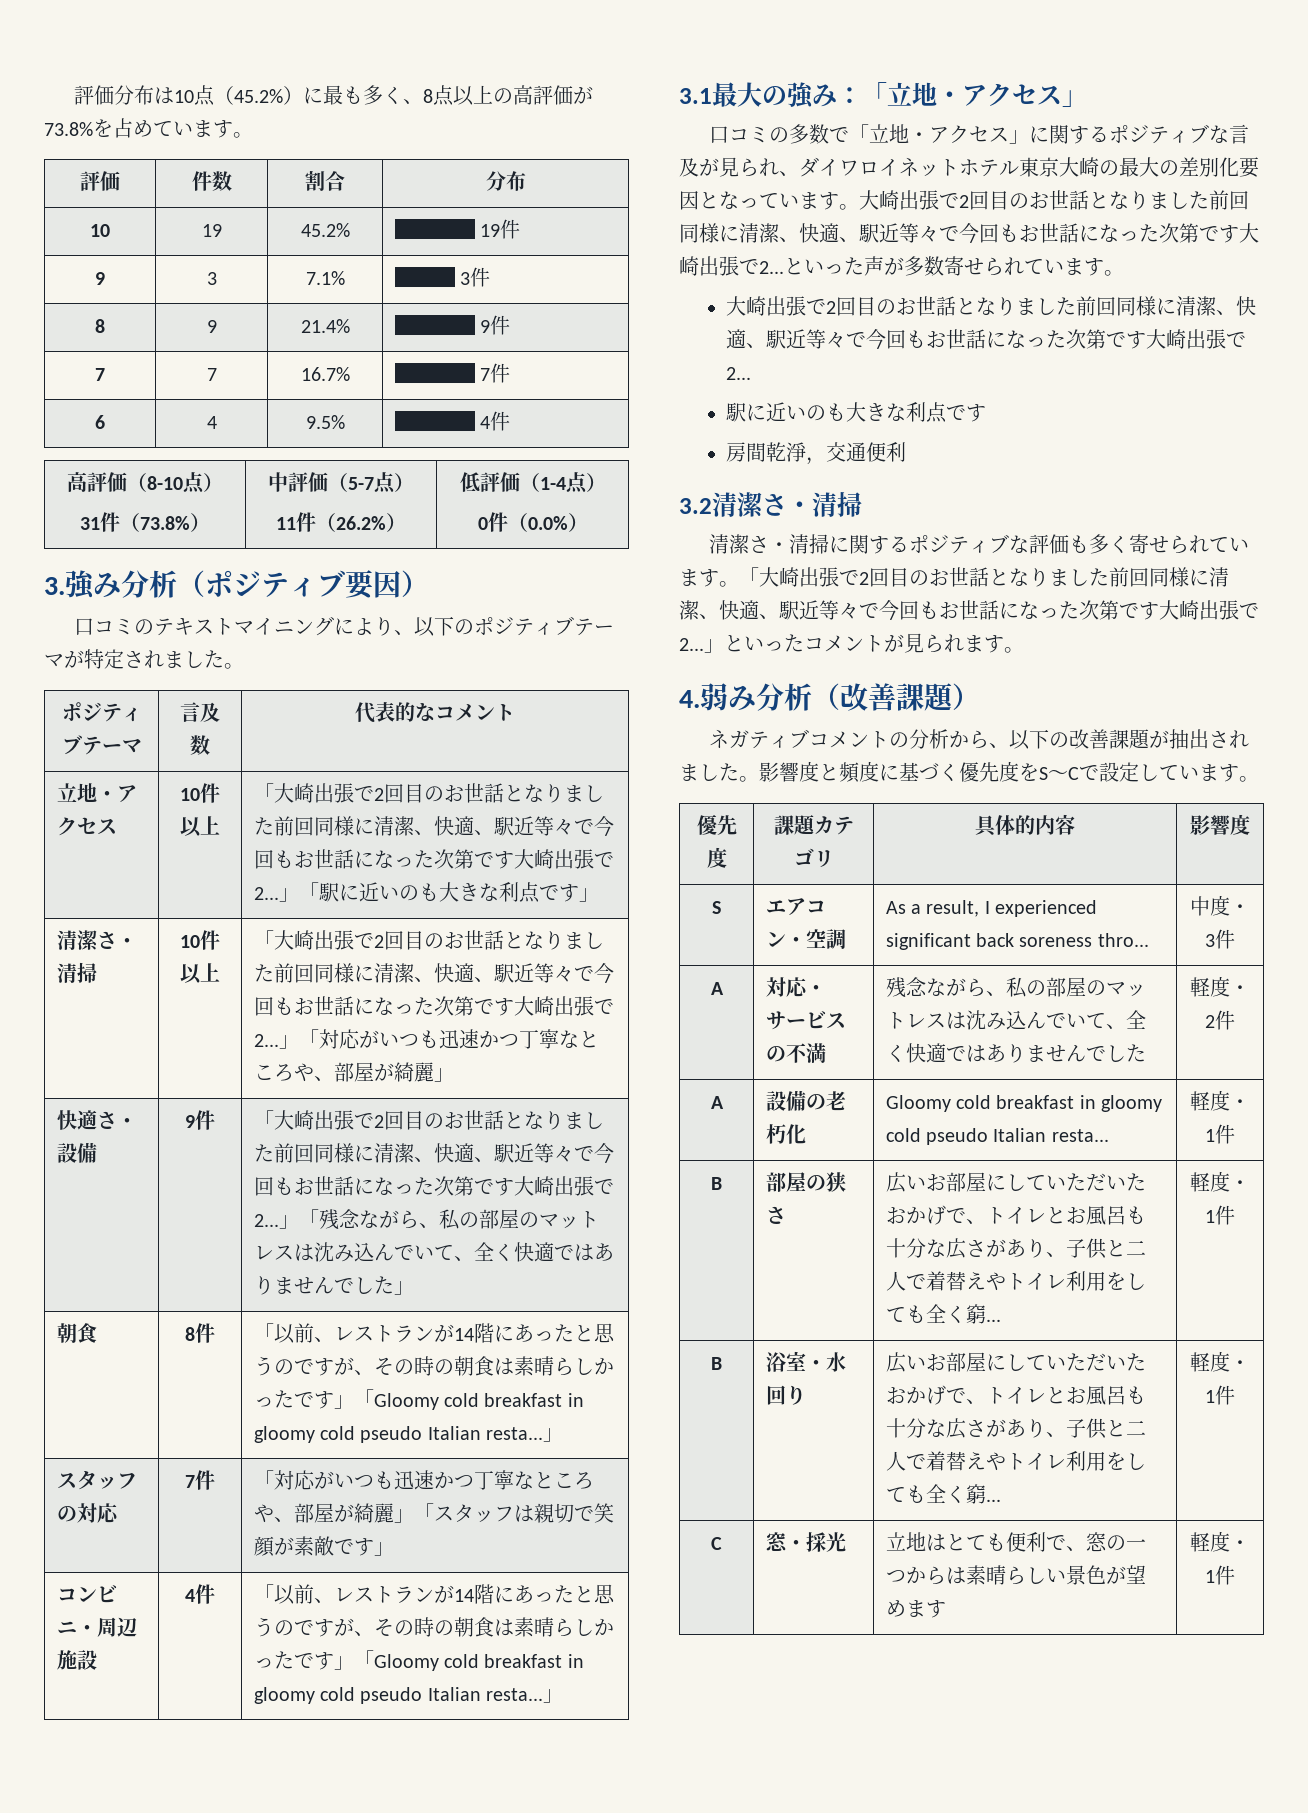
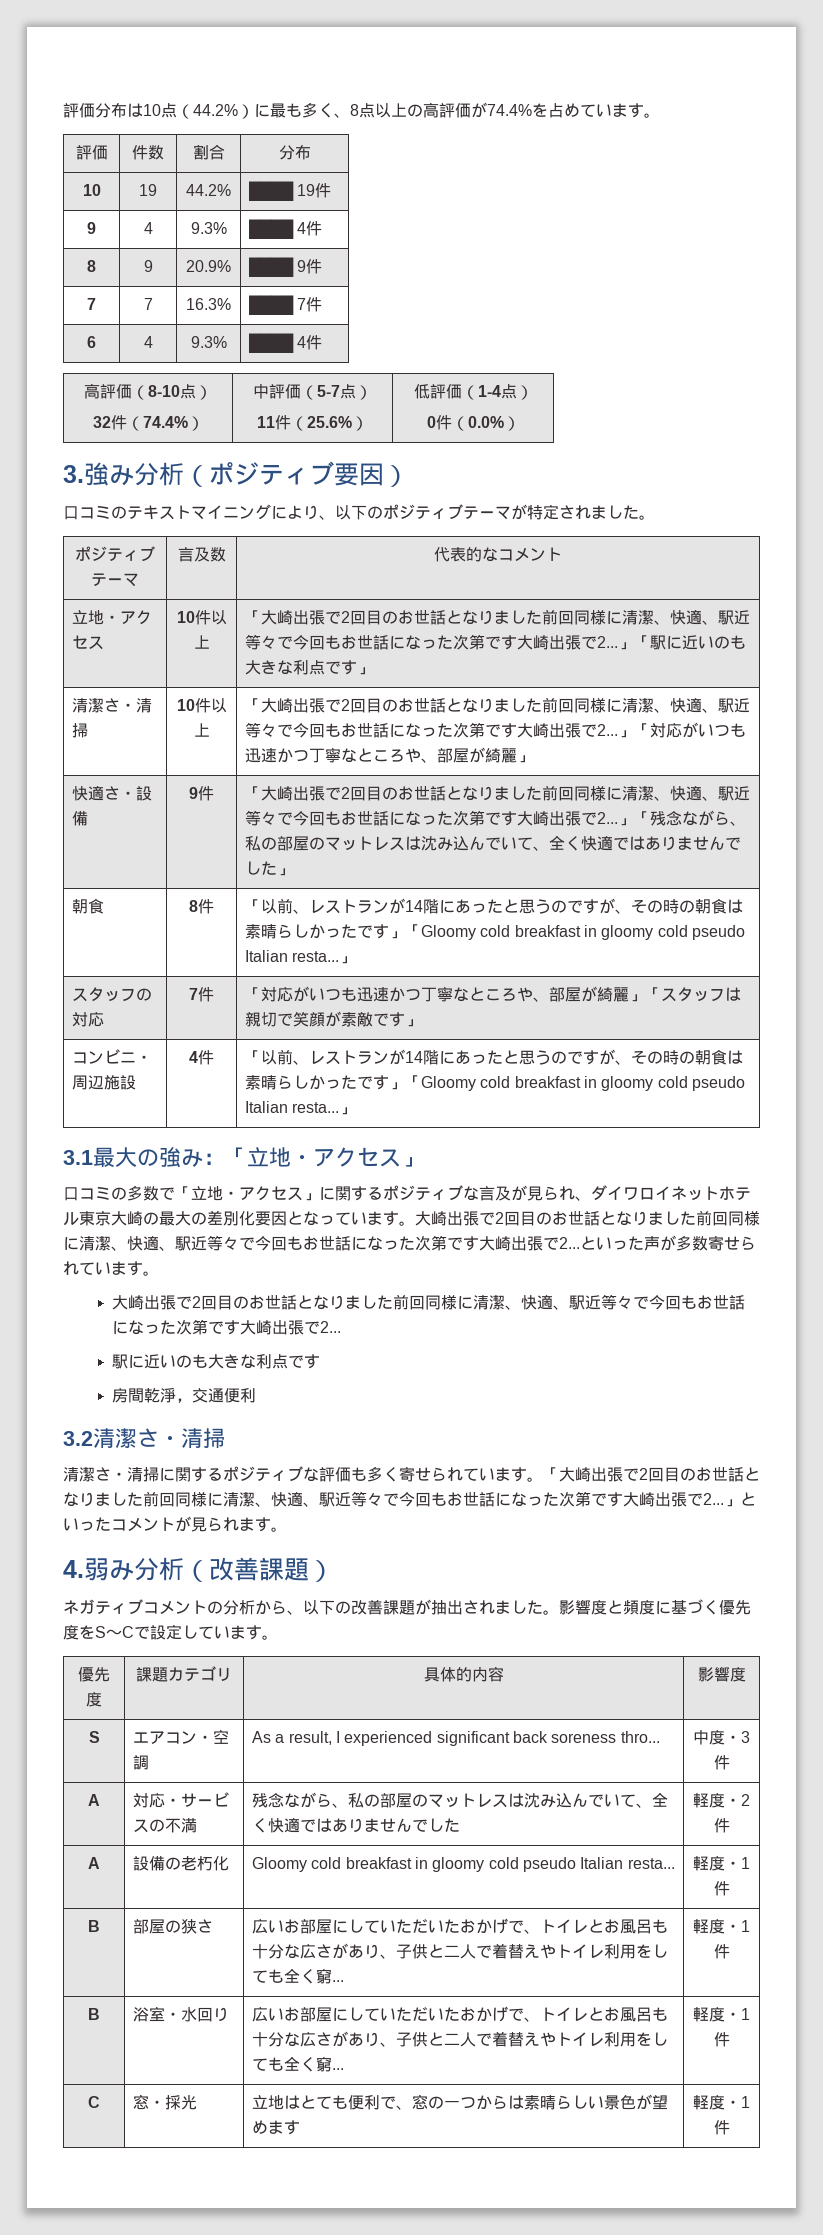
[233,89,283,103] 45.2% -> [193,104,238,116] 44.2%
[44,122,93,136] 73.8% -> [487,104,532,116] 74.4%
[300,223,350,237] 45.2% -> [186,184,231,196] 44.2%
[206,272,217,285] [305,271,345,285] [394,267,471,288] 3 | 7.1% | ███ 3 -> [143,222,153,234] [190,222,227,234] [248,219,307,239] 4 | 9.3% | ████ 4
[300,319,350,333] 21.4% -> [186,260,231,272] 20.9%
[300,367,350,381] 16.7% -> [186,298,231,310] 16.3%
[305,415,345,429] 9.5% -> [190,336,227,348] 9.3%
[80,512,190,532] 31件（73.8% -> [92,415,188,431] 32件（74.4%
[336,516,386,530] 26.2% -> [307,416,352,428] 25.6%

